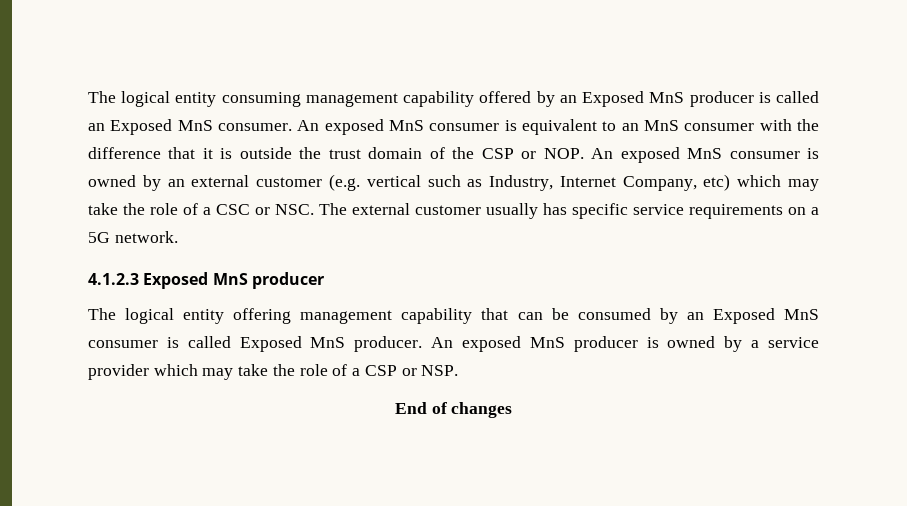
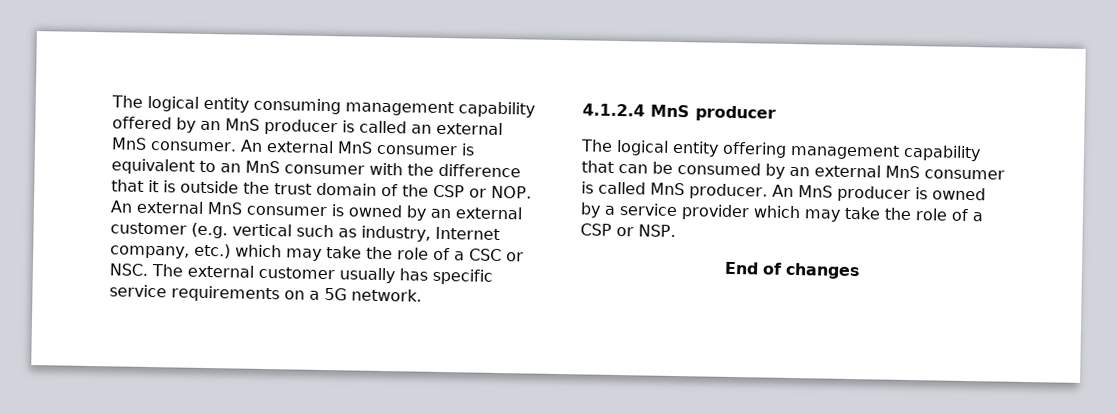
[582,91,645,107] Exposed -> (221, 125) none
[110,119,173,135] Exposed -> [436,121,503,136] external
[324,119,384,135] exposed -> [265,139,334,154] external
[620,147,680,163] exposed -> [136,200,204,214] external
[489,174,731,191] Industry, Internet Company, etc) -> [361,225,500,242] [110,243,231,259] industry, Internet company, etc.)
[88,272,209,289] 4.1.2.3 Exposed -> [582,103,645,117] 4.1.2.4
[712,308,775,324] Exposed -> [814,164,881,178] external
[239,336,302,352] Exposed -> (646, 188) none
[461,336,521,352] exposed -> (794, 191) none

